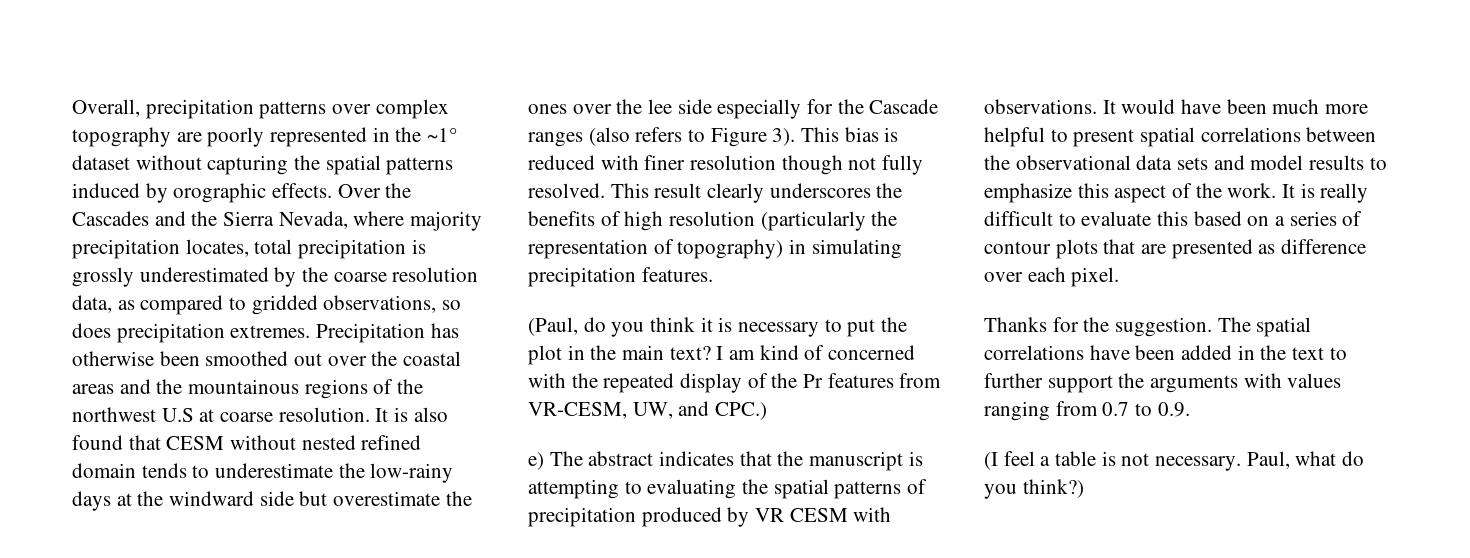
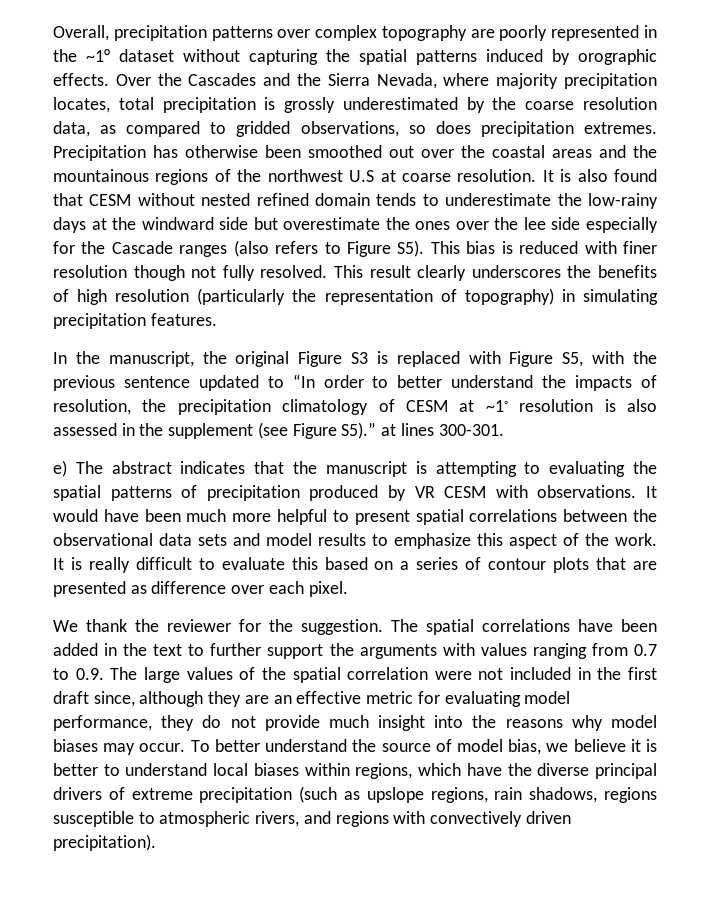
[772,128,796,146] 3). -> [397,240,425,257] S5).
[528,317,908,337] [528,345,916,365] [528,373,942,393] [528,401,768,420] (Paul, do you think it is necessary to put the plot in the main text? I am kind of concerned with the repeated display of the Pr features from VR-CESM, UW, and CPC.) -> [53,351,657,367] [53,374,657,391] [53,399,657,415] [53,422,504,439] In the manuscript, the original Figure S3 is replaced with Figure S5, with the previous sentence updated to “In order to better understand the impacts of resolution, the precipitation climatology of CESM at ~1◦ resolution is also assessed in the supplement (see Figure S5).” at lines 300-301.
[984,317,1047,332] Thanks -> [53,619,231,632] We thank the reviewer
[984,451,1365,471] [984,479,1084,499] // (I feel a table is not necessary. Paul, what do you think?) -> [110,667,657,683] [53,691,571,707] [53,715,657,731] [53,739,657,755] [53,763,658,779] [53,786,657,803] [53,811,571,827] [53,834,156,851] The large values of the spatial correlation were not included in the first draft since, although they are an effective metric for evaluating model performance, they do not provide much insight into the reasons why model biases may occur. To better understand the source of model bias, we believe it is better to understand local biases within regions, which have the diverse principal drivers of extreme precipitation (such as upslope regions, rain shadows, regions susceptible to atmospheric rivers, and regions with convectively driven precipitation).

